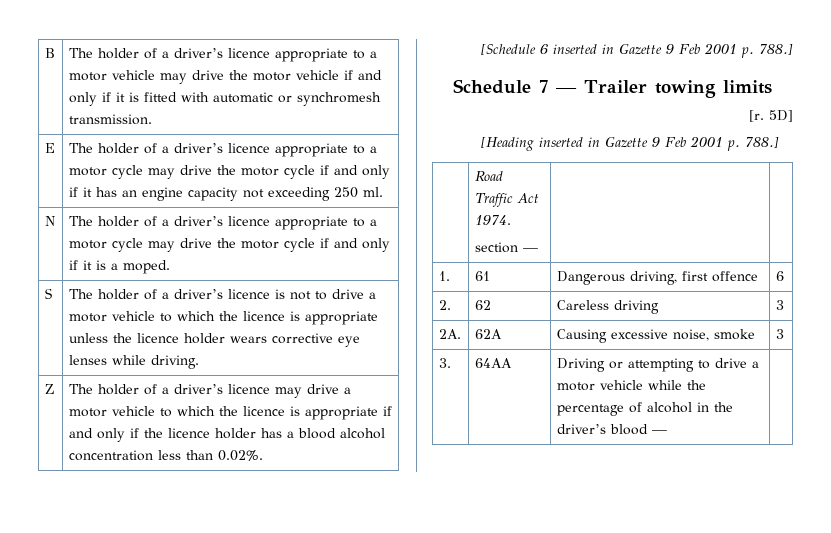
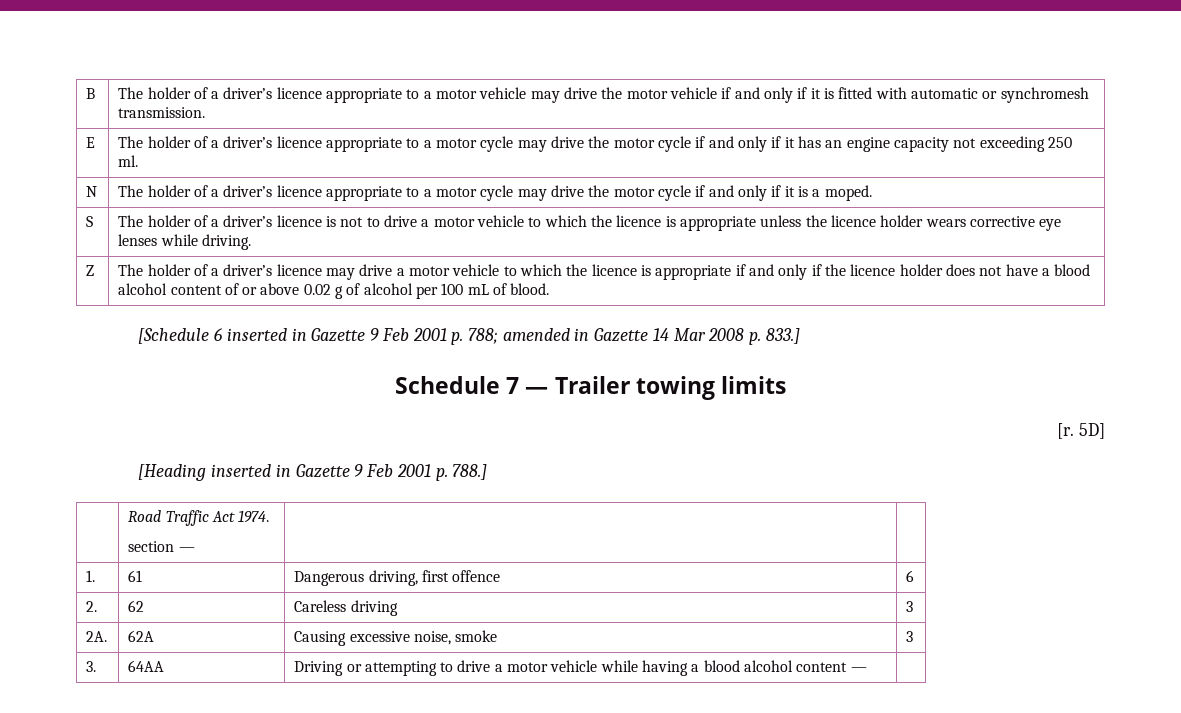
[260,428,385,439] [68,450,263,461] has a blood alcohol concentration less than 0.02%. -> [945,264,1091,276] [118,283,550,299] does not have a blood alcohol content of or above 0.02 g of alcohol per 100 mL of blood.
[758,44,793,55] 788.] -> [467,328,800,345] 788; amended in Gazette 14 Mar 2008 p. 833.]
[686,380,706,390] [556,402,733,416] [556,424,648,435] the percentage of alcohol in the driver’s blood -> [642,660,848,676] having a blood alcohol content

